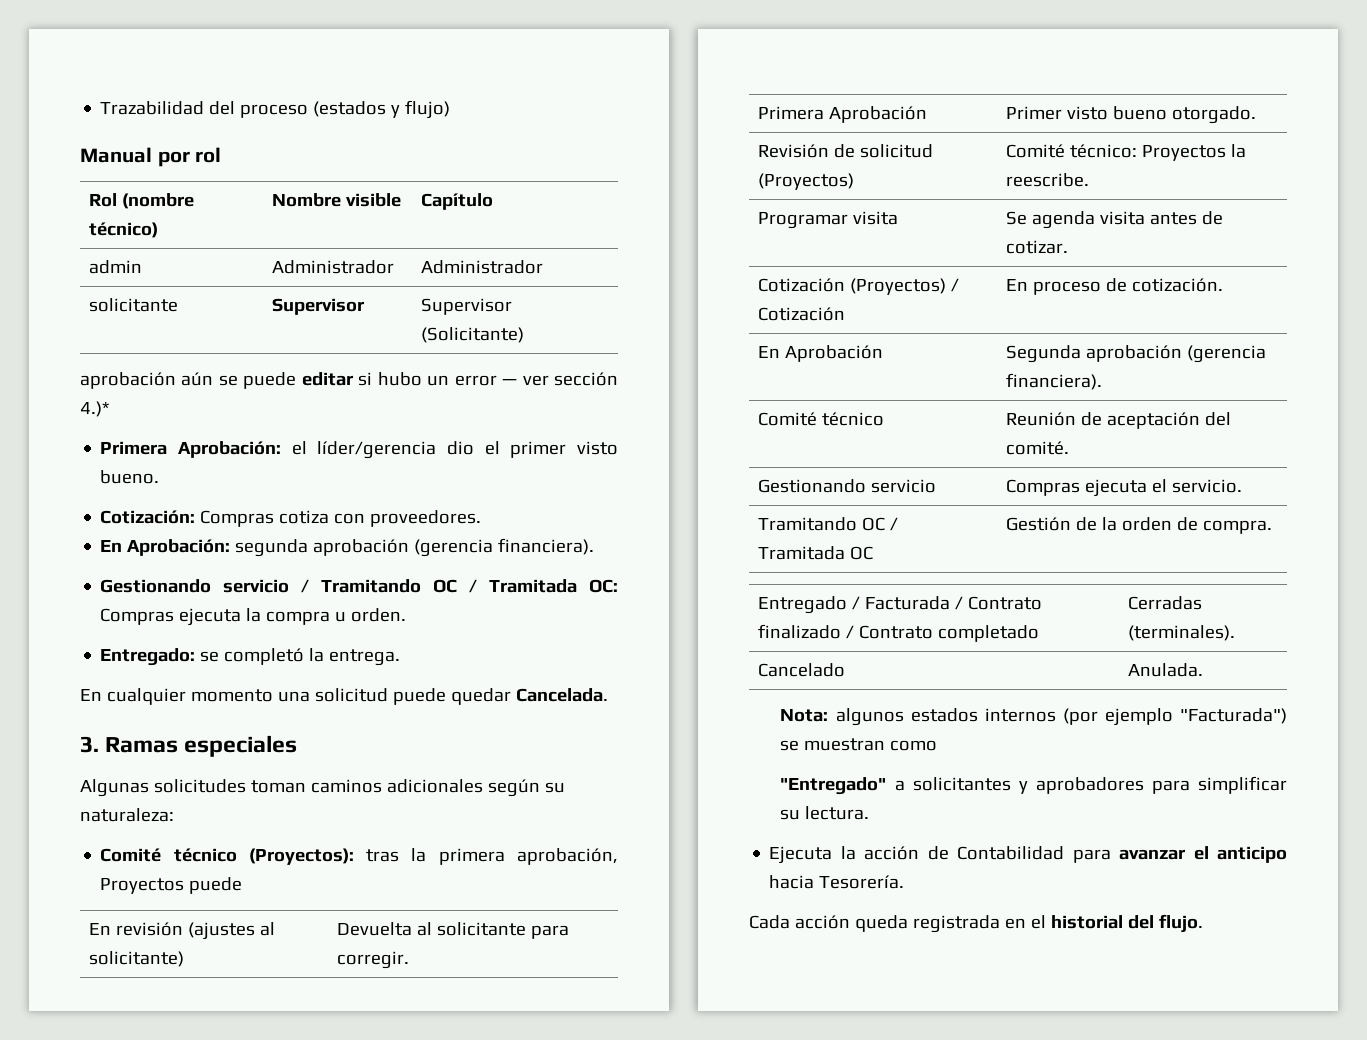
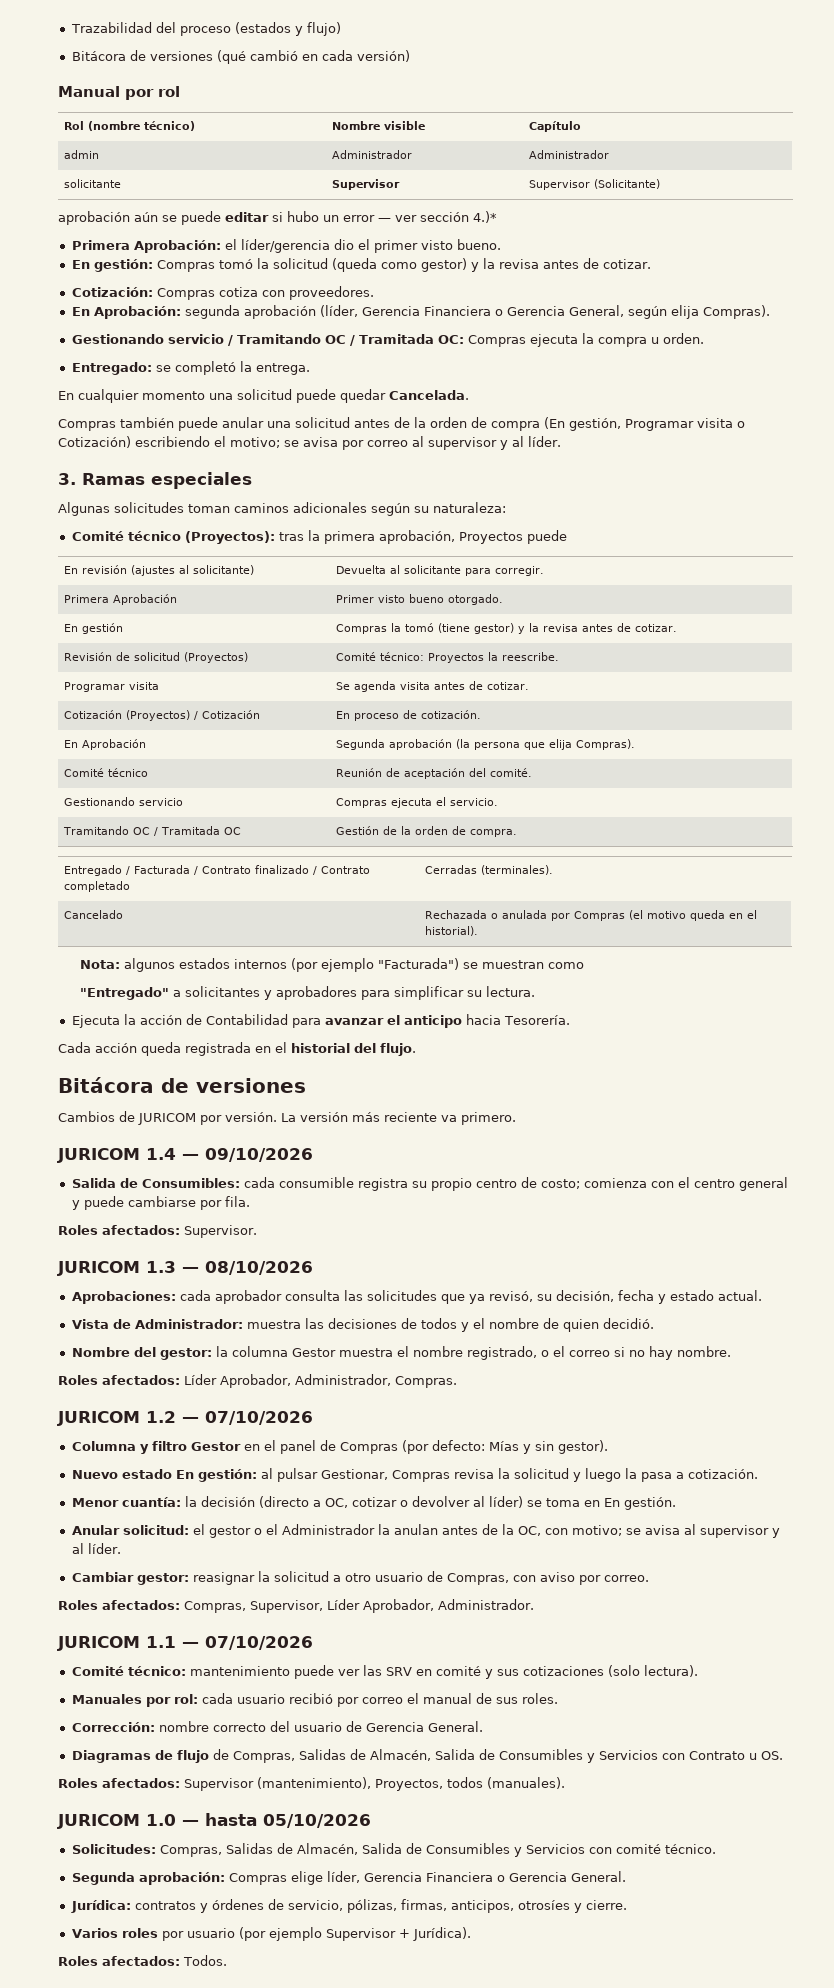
(451, 109) none -> [71,50,410,64] // Bitácora de versiones (qué cambió en cada versión)
(160, 477) none -> [71,258,651,272] // En gestión: Compras tomó la solicitud (queda como gestor) y la revisa antes de cotizar.
[414,538,595,557] (gerencia financiera). -> [319,305,770,319] (líder, Gerencia Financiera o Gerencia General, según elija Compras).
(608, 695) none -> [58,417,745,431] [58,436,561,450] // Compras también puede anular una solicitud antes de la orden de compra (En gestión, Programar visita o Cotización) escribiendo el motivo; se avisa por correo al supervisor y al líder.
(1257, 115) none -> [64,623,124,634] [336,623,678,634] // En gestión | Compras la tomó (tiene gestor) y la revisa antes de cotizar.
[1187,345,1267,363] [1006,373,1103,390] (gerencia financiera). -> [456,739,636,750] (la persona que elija Compras).
[1128,663,1204,677] Anulada. -> [425,910,758,921] [425,926,479,936] Rechazada o anulada por Compras (el motivo queda en el historial).
(1203, 923) none -> [58,1077,306,1093] [58,1111,516,1125] [57,1148,313,1163] [71,1177,788,1191] [71,1196,250,1210] [58,1225,257,1238] [57,1261,313,1276] [71,1290,762,1304] [71,1318,654,1332] [71,1346,731,1360] [58,1374,457,1388] [57,1411,313,1426] [71,1440,608,1454] [71,1468,758,1482] [71,1496,676,1510] [71,1524,780,1538] [71,1543,121,1554] [71,1571,649,1585] [58,1599,534,1613] [57,1636,313,1651] [71,1665,698,1679] [71,1693,558,1707] [71,1721,483,1732] [71,1749,783,1763] [58,1777,565,1791] [57,1813,371,1829] [71,1843,716,1857] [71,1871,626,1885] [70,1899,627,1913] [71,1927,471,1941] [58,1955,227,1966] // Bitácora de versiones // Cambios de JURICOM por versión. La versión más reciente va primero. // JURICOM 1.4 — 09/10/2026 // Salida de Consumibles: cada consumible registra su propio centro de costo; comienza con el centro general y puede cambiarse por fila. // Roles afectados: Supervisor. // JURICOM 1.3 — 08/10/2026 // Aprobaciones: cada aprobador consulta las solicitudes que ya revisó, su decisión, fecha y estado actual. // Vista de Administrador: muestra las decisiones de todos y el nombre de quien decidió. // Nombre del gestor: la columna Gestor muestra el nombre registrado, o el correo si no hay nombre. // Roles afectados: Líder Aprobador, Administrador, Compras. // JURICOM 1.2 — 07/10/2026 // Columna y filtro Gestor en el panel de Compras (por defecto: Mías y sin gestor). // Nuevo estado En gestión: al pulsar Gestionar, Compras revisa la solicitud y luego la pasa a cotización. // Menor cuantía: la decisión (directo a OC, cotizar o devolver al líder) se toma en En gestión. // Anular solicitud: el gestor o el Administrador la anulan antes de la OC, con motivo; se avisa al supervisor y al líder. // Cambiar gestor: reasignar la solicitud a otro usuario de Compras, con aviso por correo. // Roles afectados: Compras, Supervisor, Líder Aprobador, Administrador. // JURICOM 1.1 — 07/10/2026 // Comité técnico: mantenimiento puede ver las SRV en comité y sus cotizaciones (solo lectura). // Manuales por rol: cada usuario recibió por correo el manual de sus roles. // Corrección: nombre correcto del usuario de Gerencia General. // Diagramas de flujo de Compras, Salidas de Almacén, Salida de Consumibles y Servicios con Contrato u OS. // Roles afectados: Supervisor (mantenimiento), Proyectos, todos (manuales). // JURICOM 1.0 — hasta 05/10/2026 // Solicitudes: Compras, Salidas de Almacén, Salida de Consumibles y Servicios con comité técnico. // Segunda aprobación: Compras elige líder, Gerencia Financiera o Gerencia General. // Jurídica: contratos y órdenes de servicio, pólizas, firmas, anticipos, otrosíes y cierre. // Varios roles por usuario (por ejemplo Supervisor + Jurídica). // Roles afectados: Todos.

